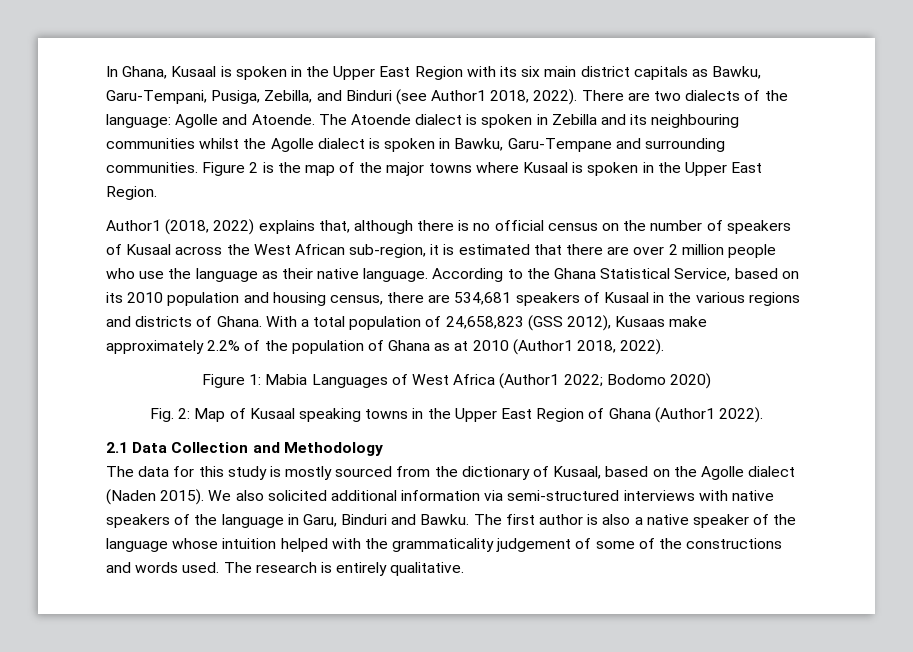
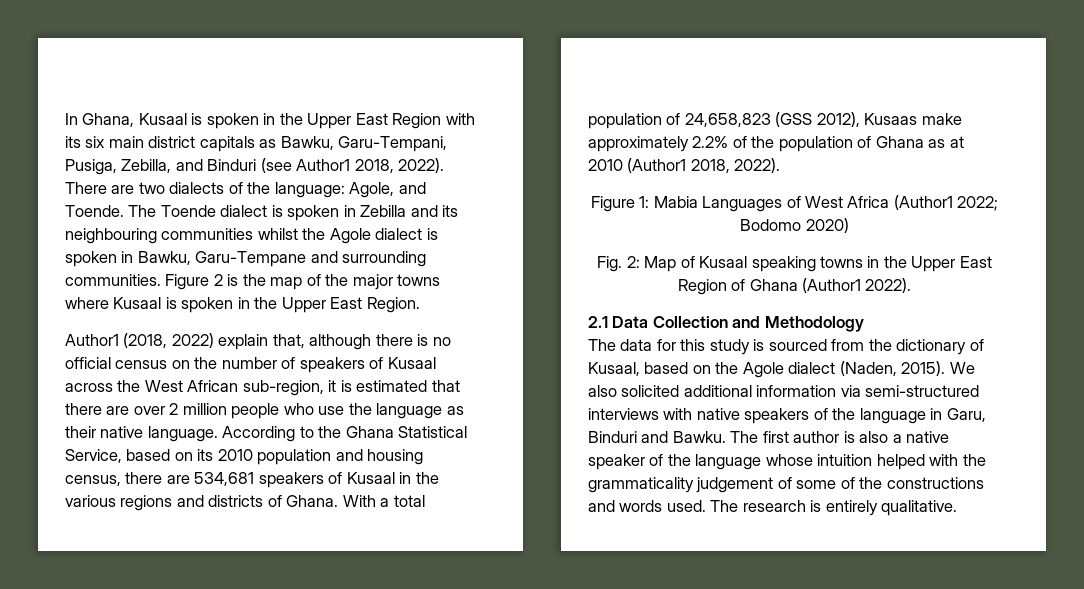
[175,114,411,128] Agolle and Atoende. The Atoende -> [349,182,426,198] [65,205,216,217] Agole, and Toende. The Toende
[270,138,314,152] Agolle -> [329,228,371,244] Agole
[258,220,315,234] explains -> [218,334,269,350] explain
[285,466,333,480] mostly -> (765, 345) none
[700,466,796,480] [106,489,156,505] Agolle dialect (Naden -> [742,361,897,378] Agole dialect (Naden,

